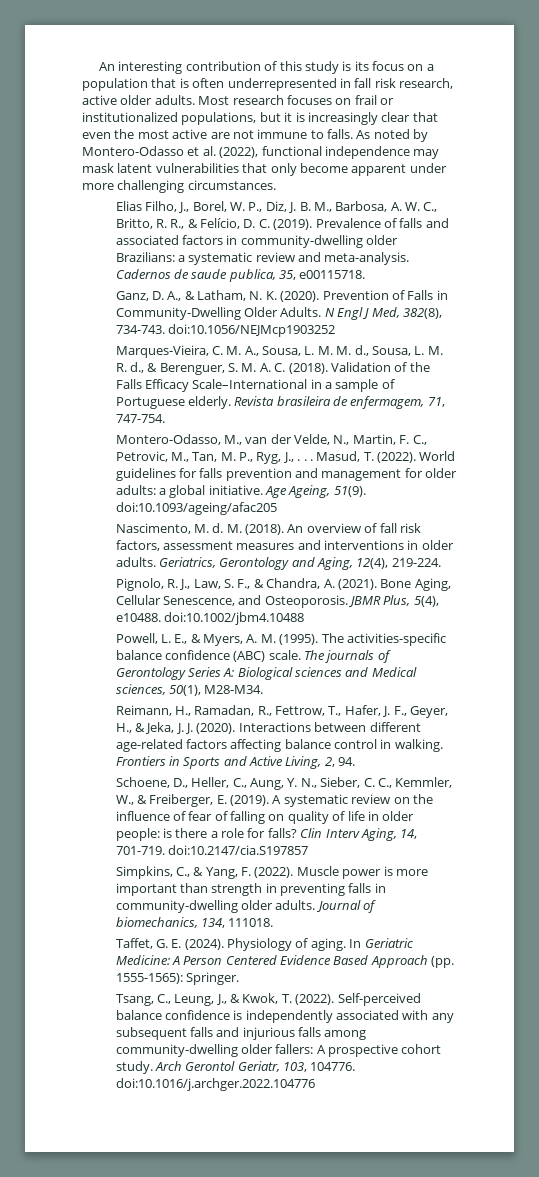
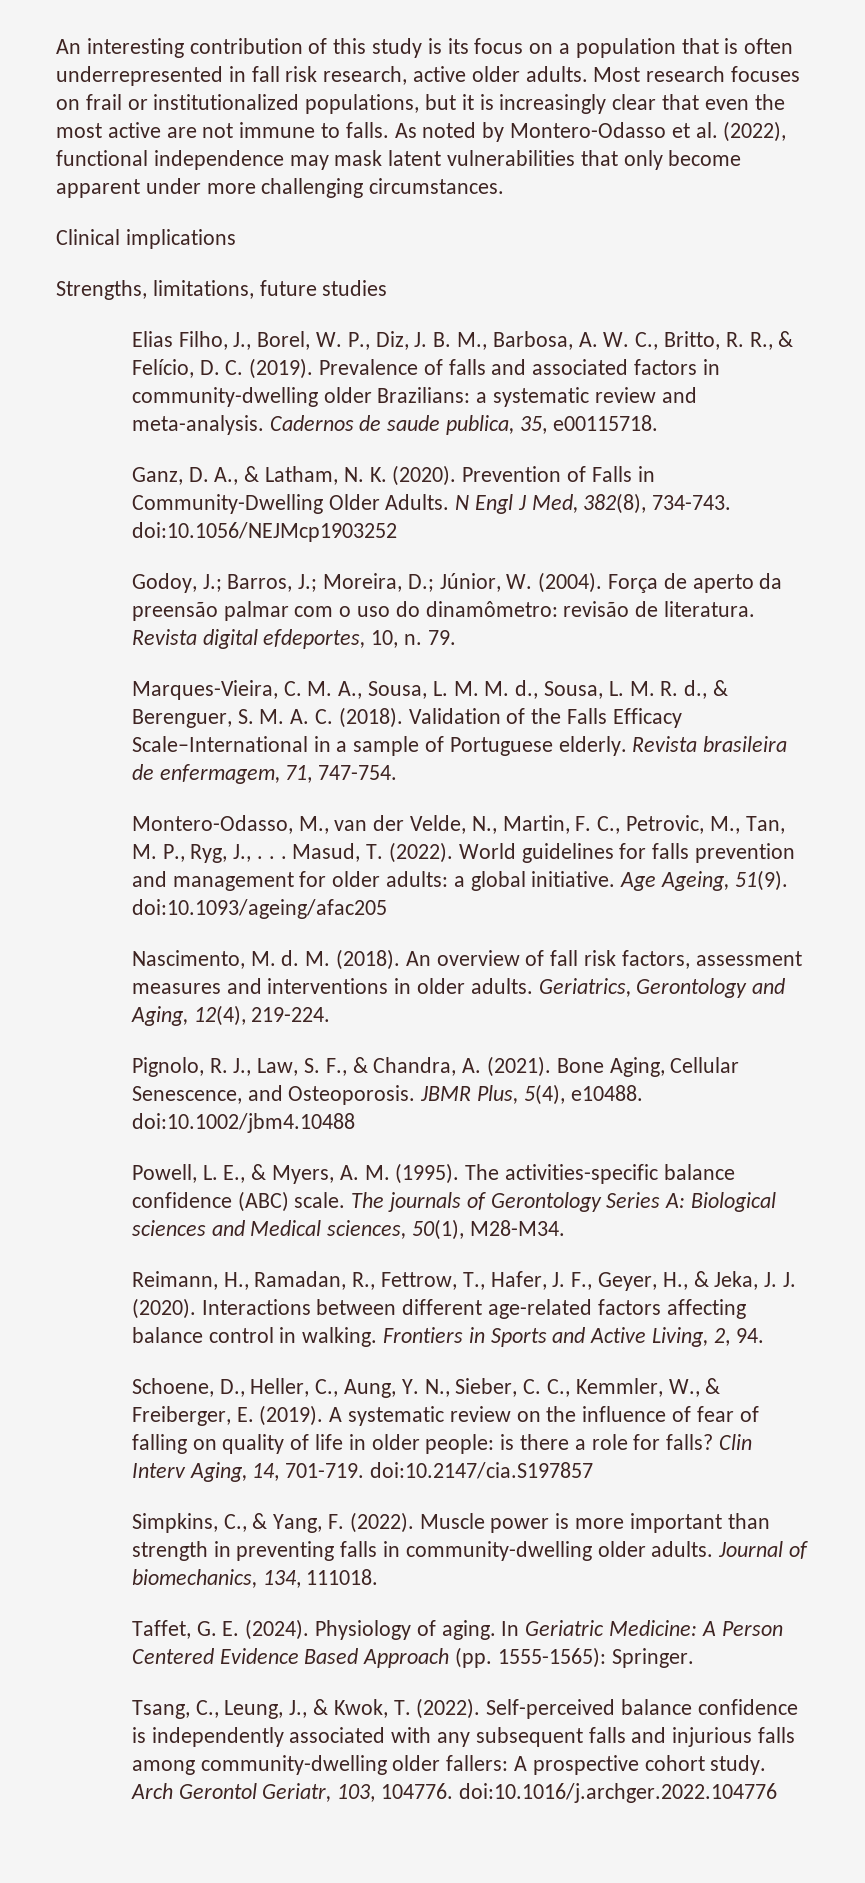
(276, 185) none -> [56,229,236,249] [56,280,388,300] // Clinical implications // Strengths, limitations, future studies
(335, 330) none -> [131,572,783,593] [131,601,755,621] [131,629,456,649] // Godoy, J.; Barros, J.; Moreira, D.; Júnior, W. (2004). Força de aperto da preensão palmar com o uso do dinamômetro: revisão de literatura. Revista digital efdeportes, 10, n. 79.

